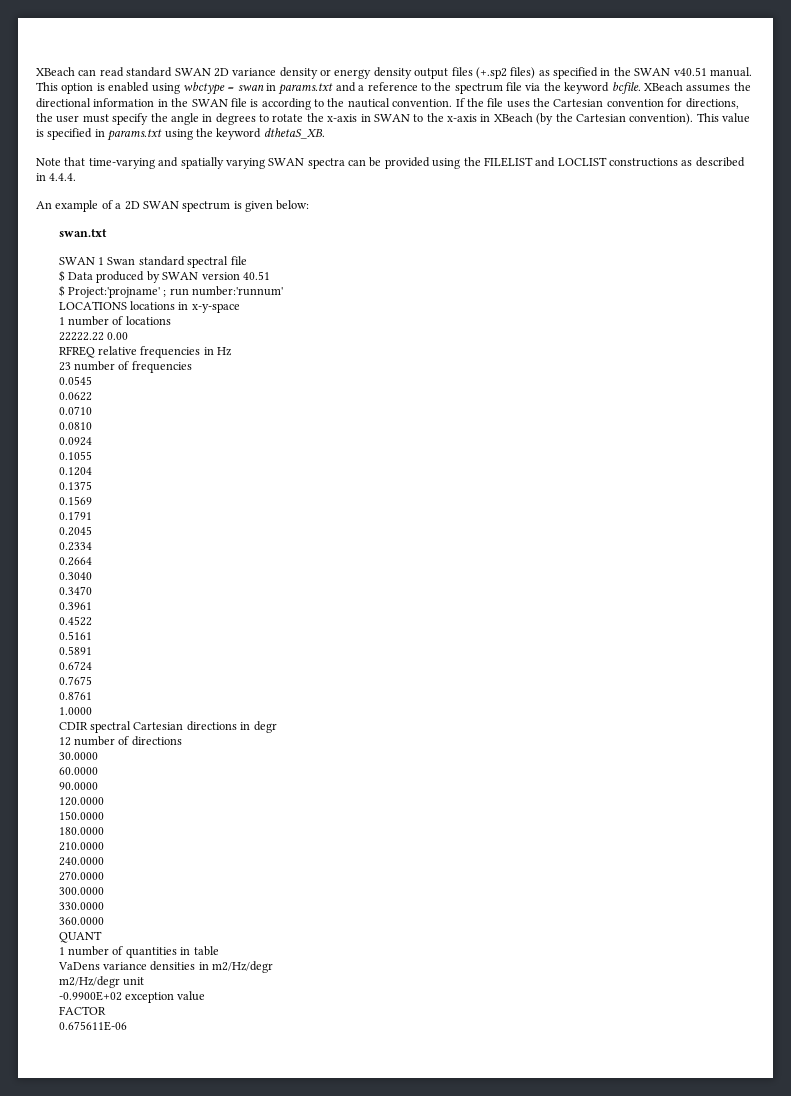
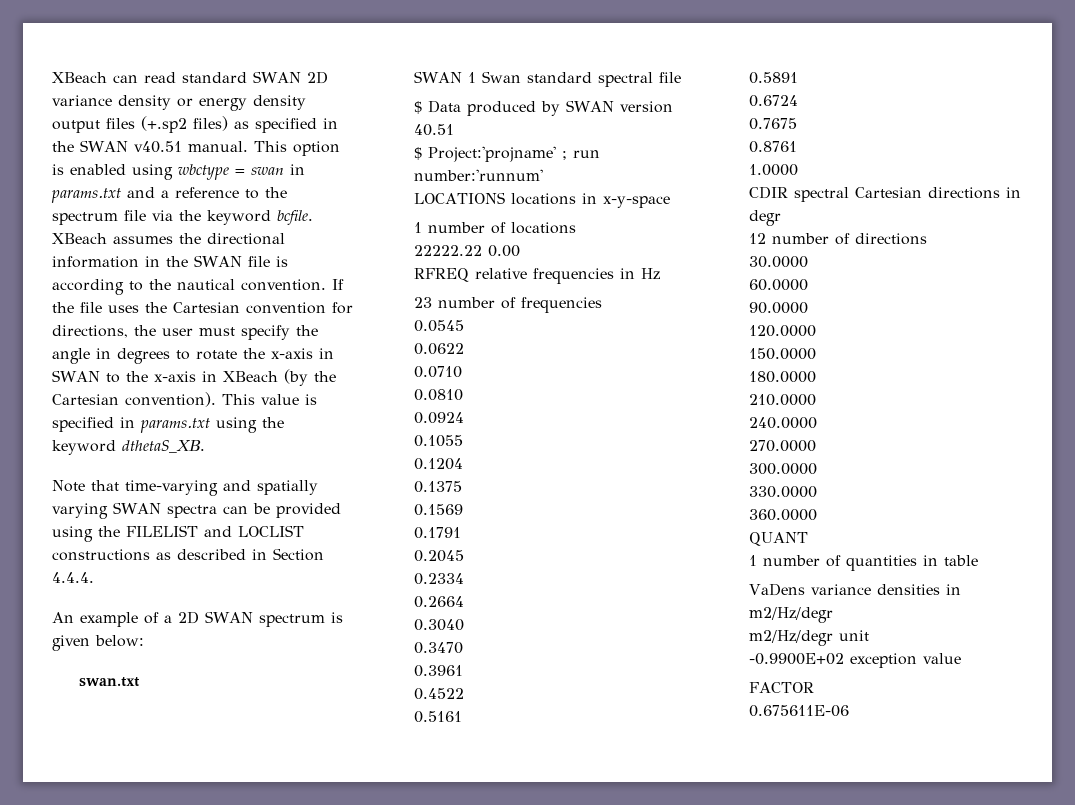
(46, 177) none -> [273,548,324,561] Section

